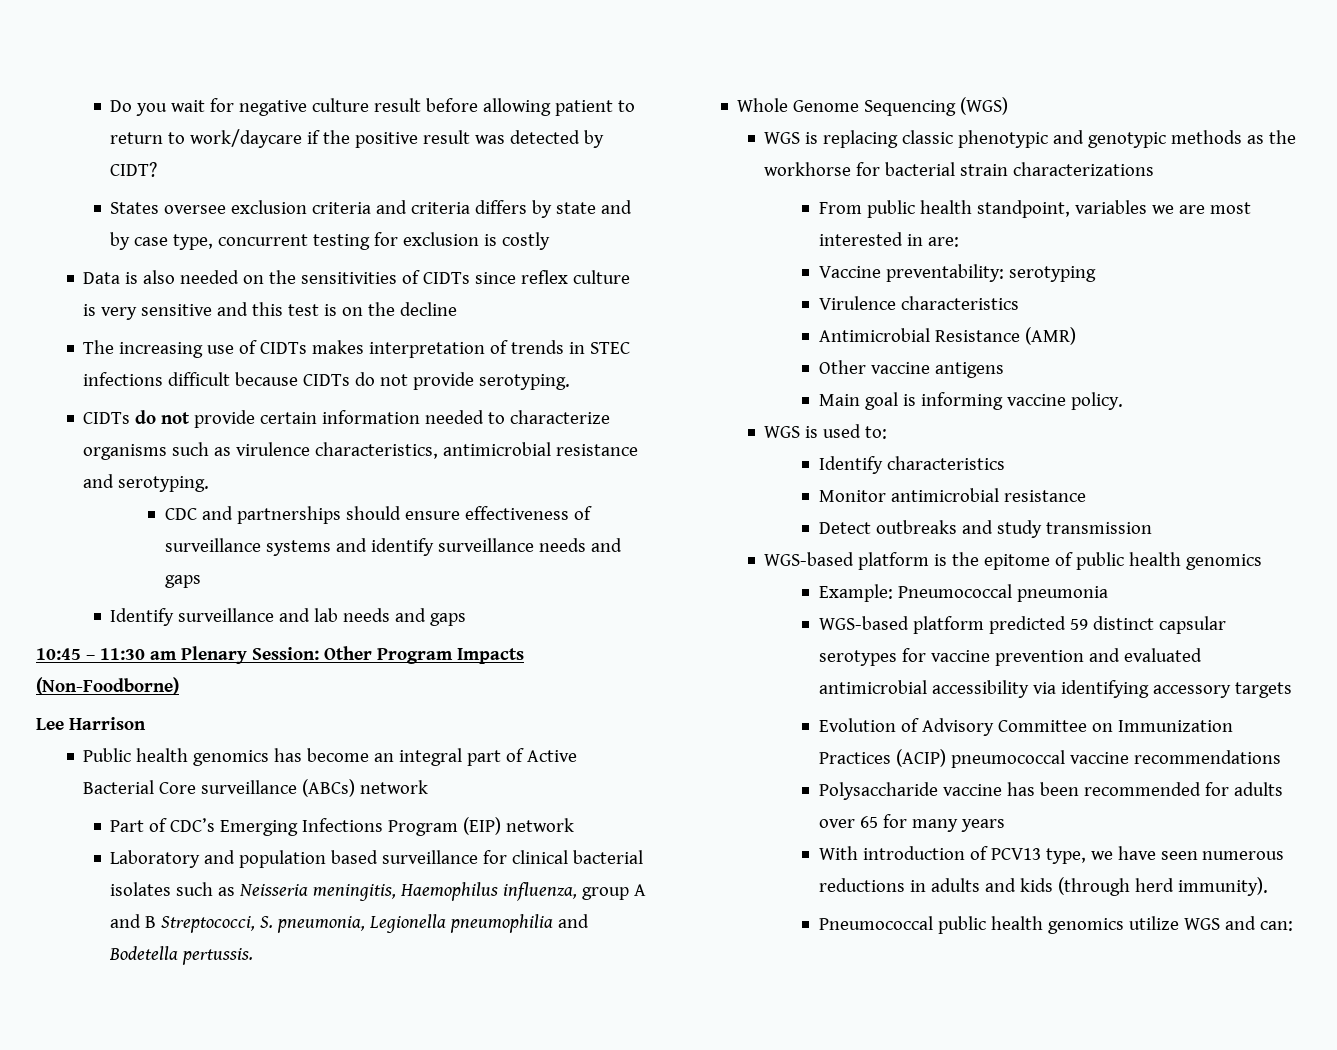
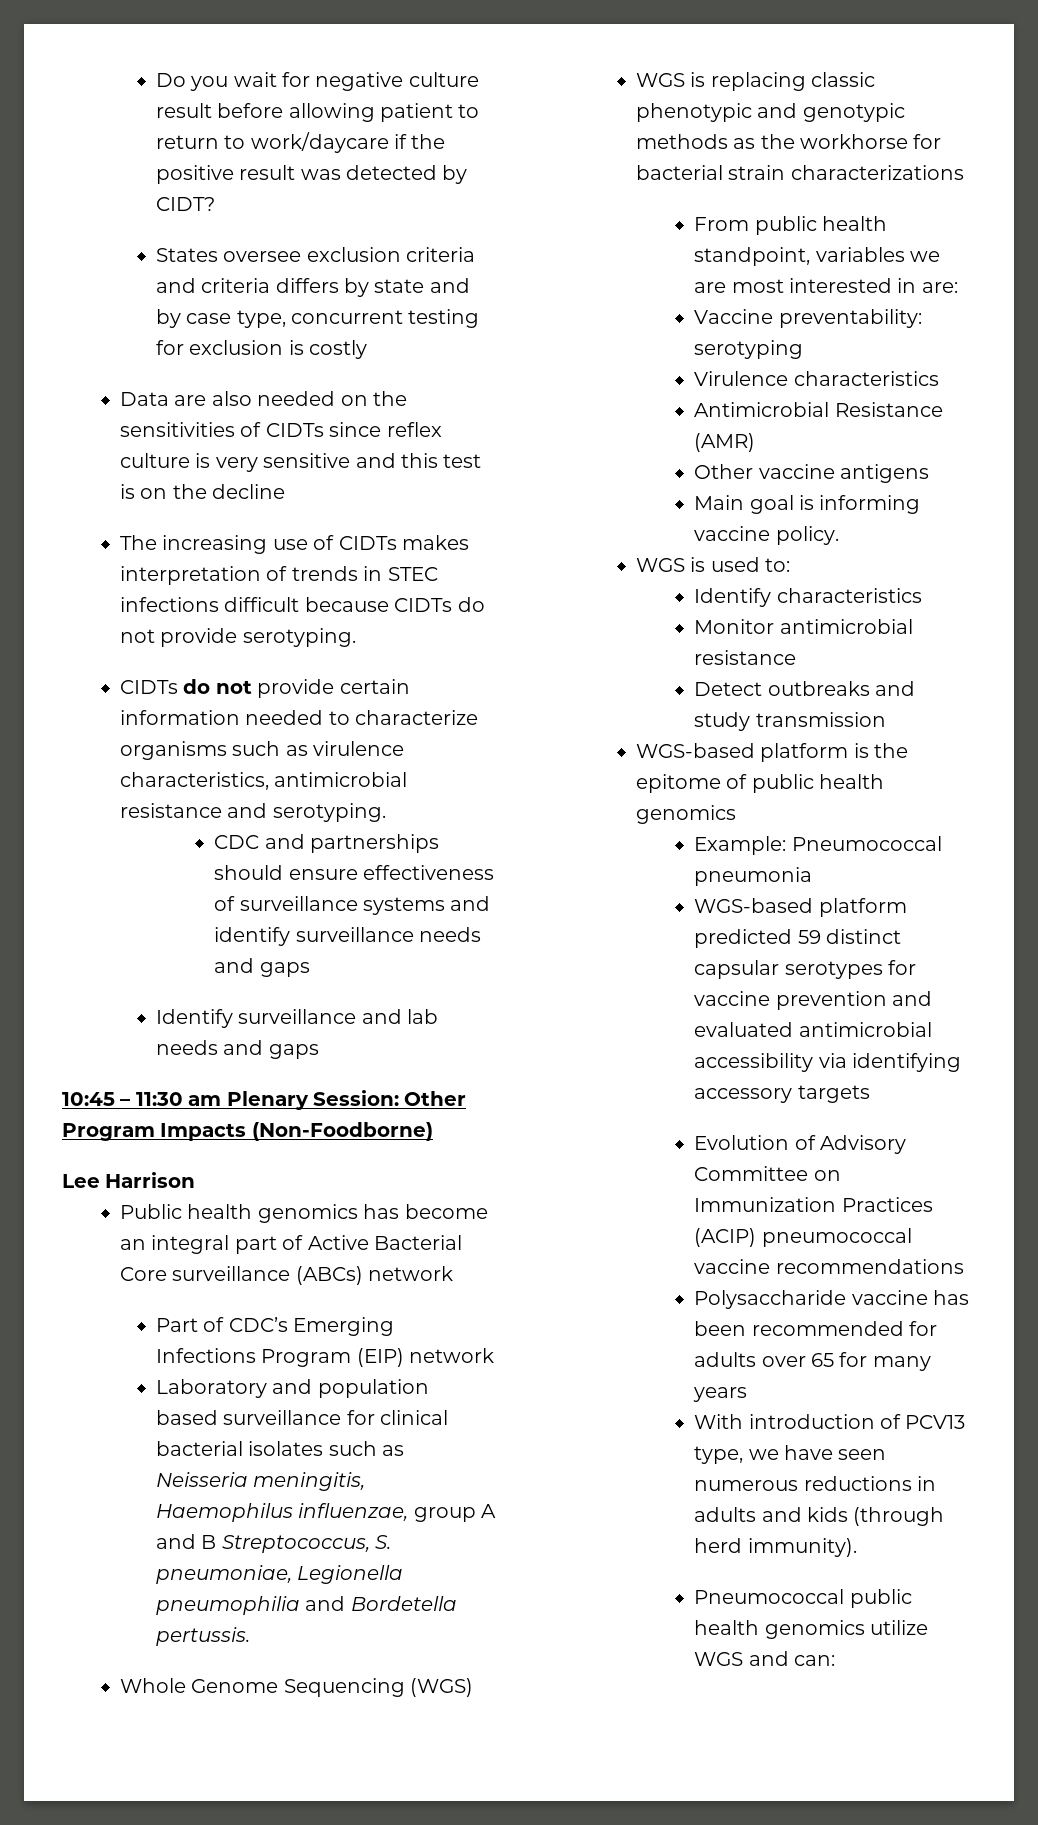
[125,272,139,284] is -> [174,395,207,406] are
[503,882,578,901] influenza, -> [298,1503,409,1521] influenzae,
[161,916,366,933] Streptococci, S. pneumonia, -> [221,1535,392,1553] [155,1565,292,1584] Streptococcus, S. pneumoniae,
[109,946,179,960] Bodetella -> [350,1596,457,1611] Bordetella

